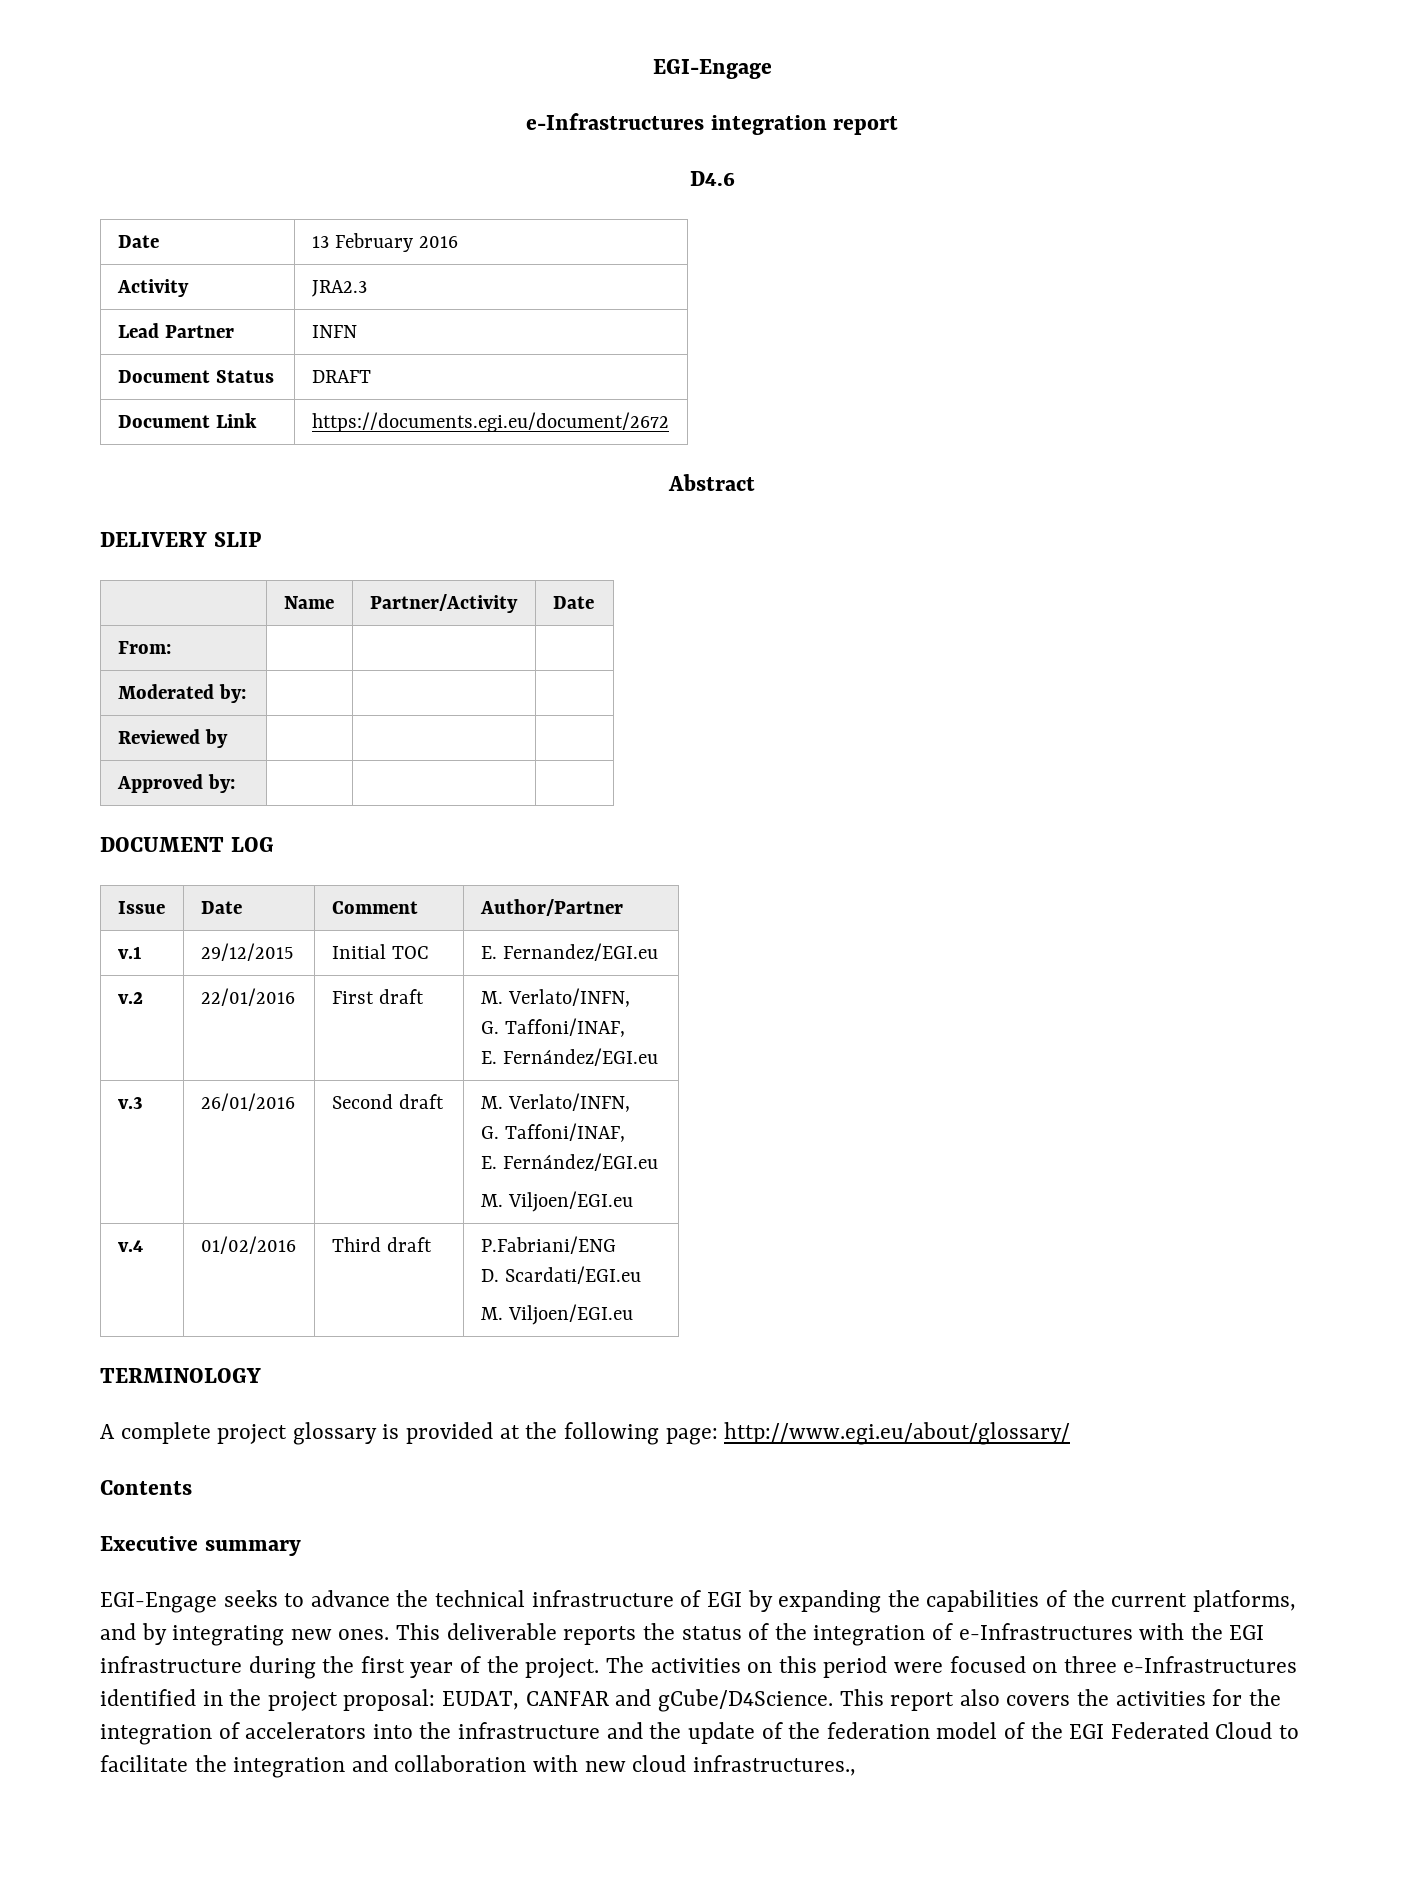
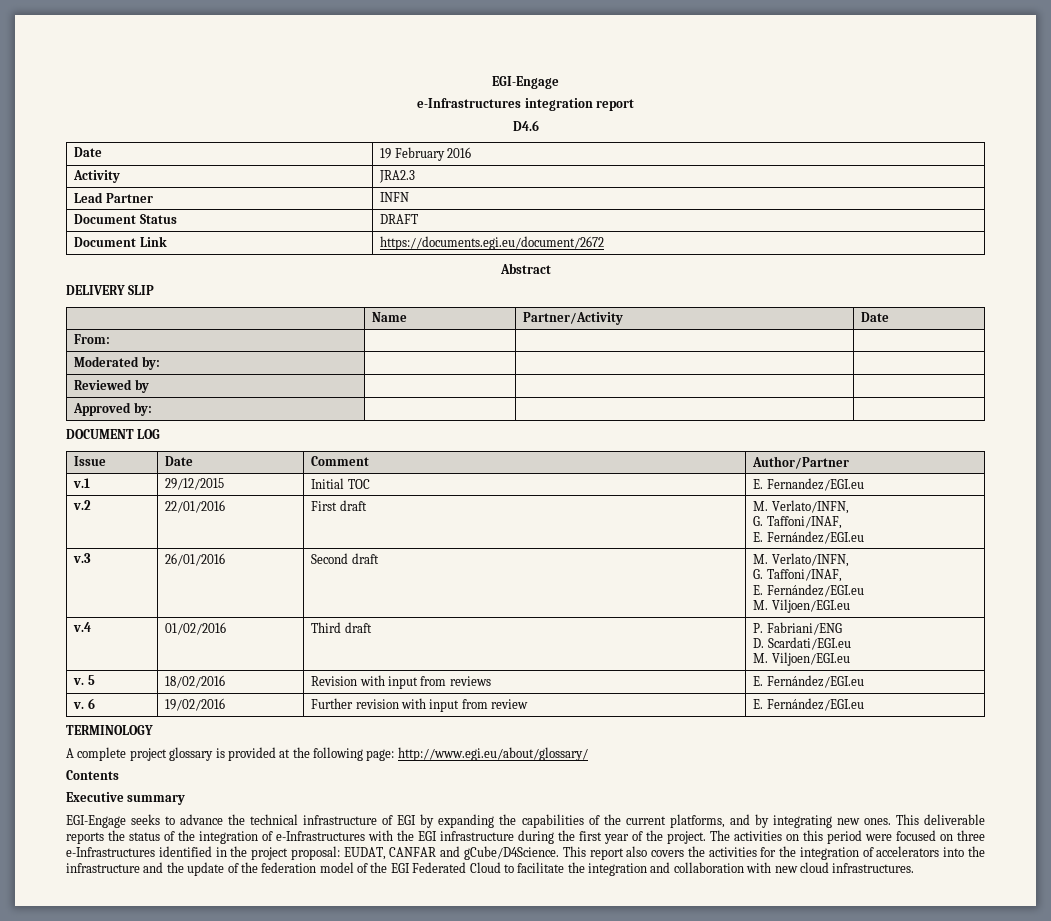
[311,236,329,248] 13 -> [380,148,392,159] 19
[480,1236,616,1254] P.Fabriani/ENG -> [753,622,842,635] P. Fabriani/ENG
(633, 1314) none -> [73,675,95,685] [165,675,226,688] [311,675,491,689] [753,675,864,688] [73,698,95,709] [165,698,226,711] [311,698,529,712] [753,698,864,711] // v. 5 | 18/02/2016 | Revision with input from reviews | E. Fernández/EGI.eu // v. 6 | 19/02/2016 | Further revision with input from review | E. Fernández/EGI.eu
[692,1755,856,1776] infrastructures., -> [832,863,915,873] infrastructures.

